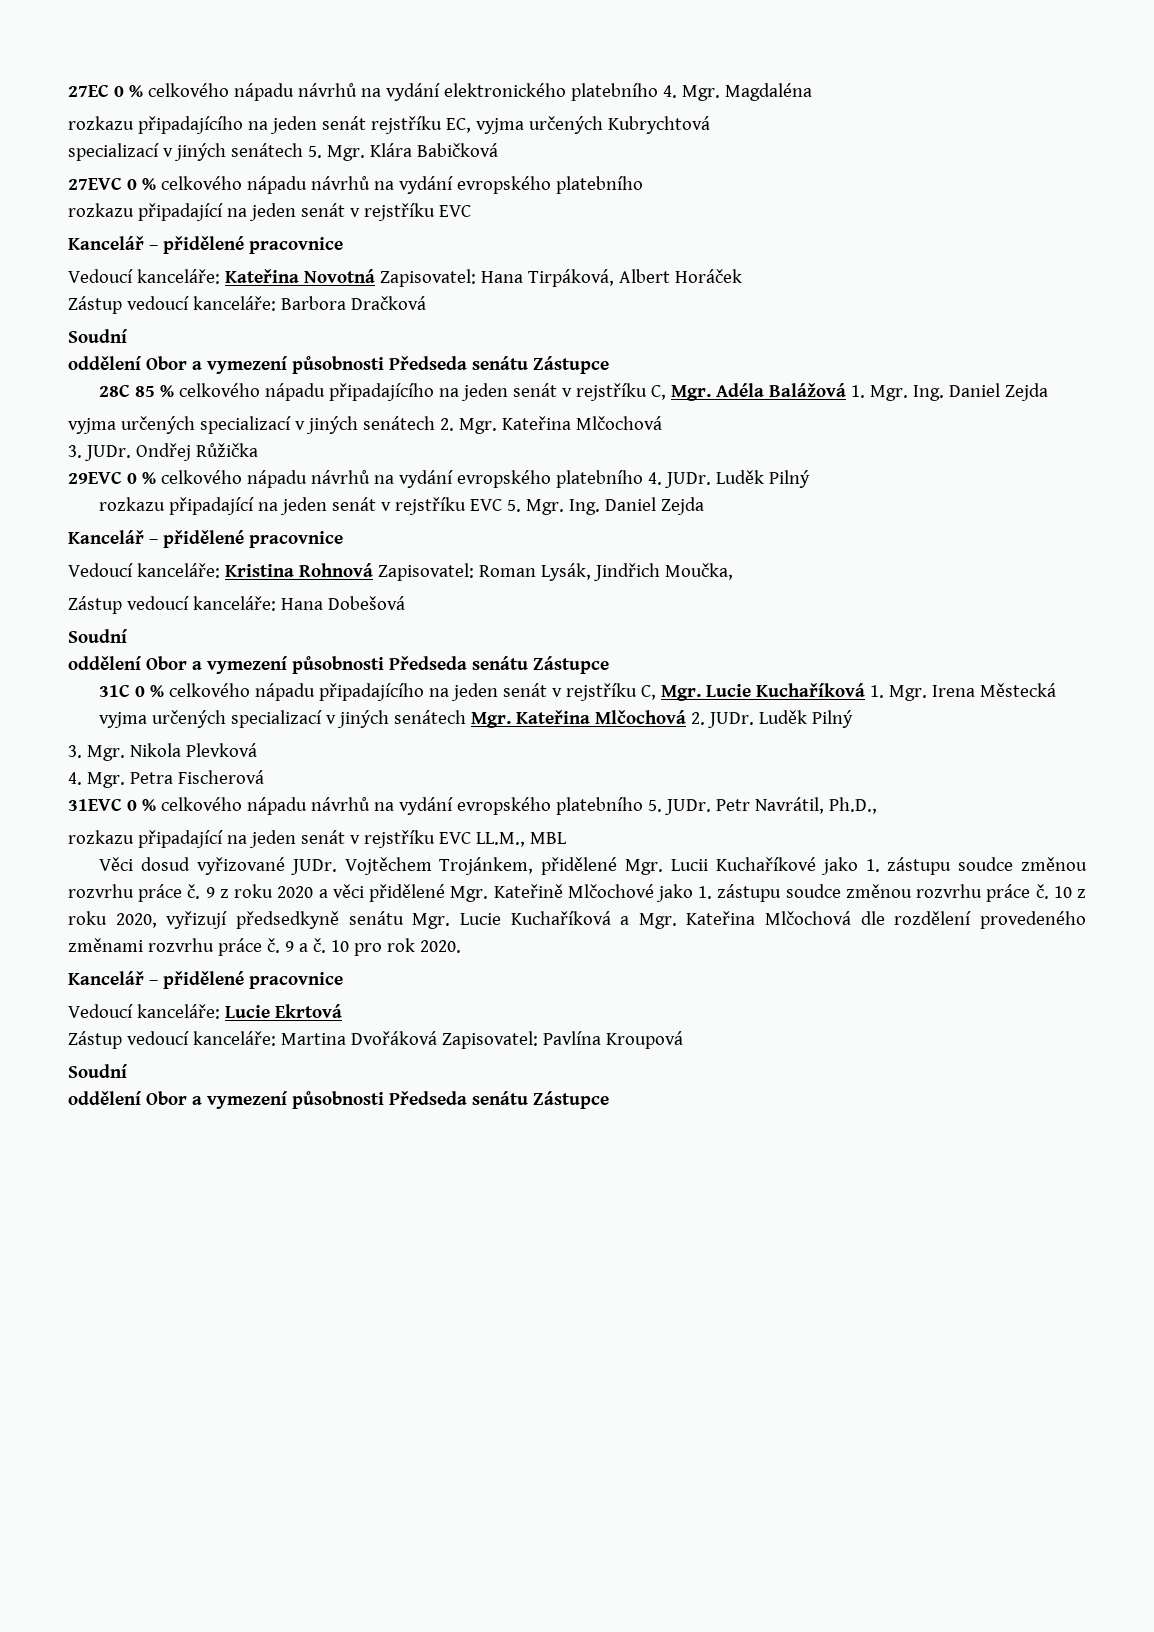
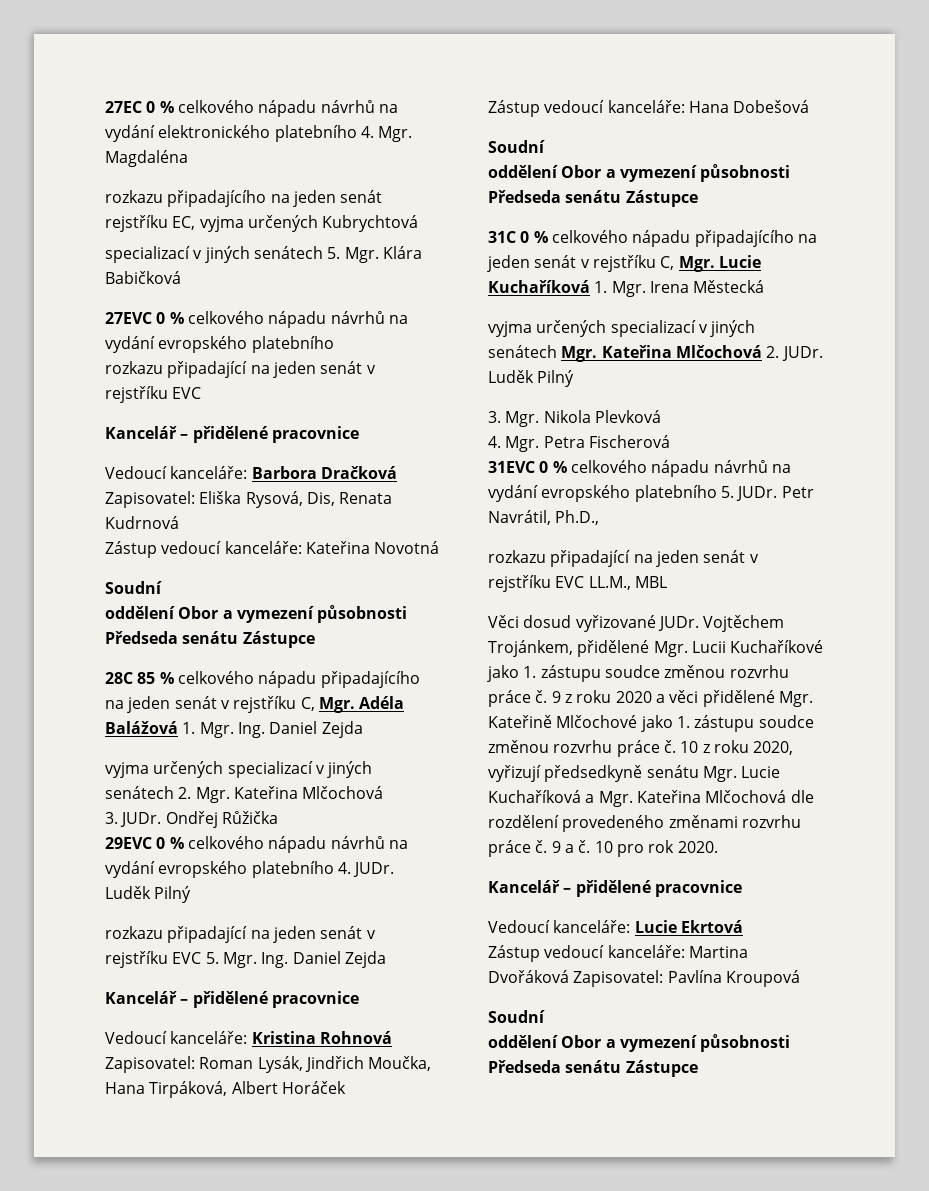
[224,269,742,287] [68,296,426,314] Kateřina Novotná Zapisovatel: Hana Tirpáková, Albert Horáček // Zástup vedoucí kanceláře: Barbora Dračková -> [251,466,397,479] [105,491,393,508] [105,516,179,529] [105,541,440,558] Barbora Dračková Zapisovatel: Eliška Rysová, Dis, Renata Kudrnová // Zástup vedoucí kanceláře: Kateřina Novotná
(733, 571) none -> [105,1081,346,1098] Hana Tirpáková, Albert Horáček

